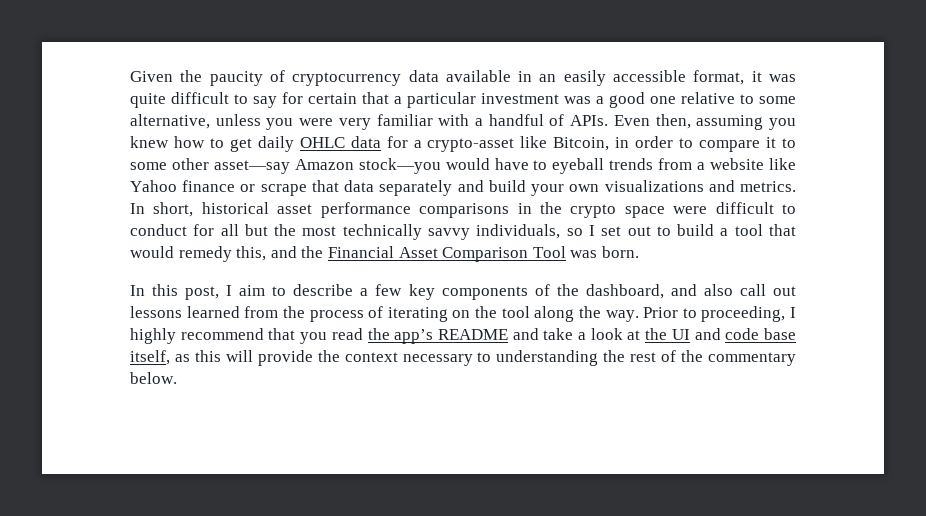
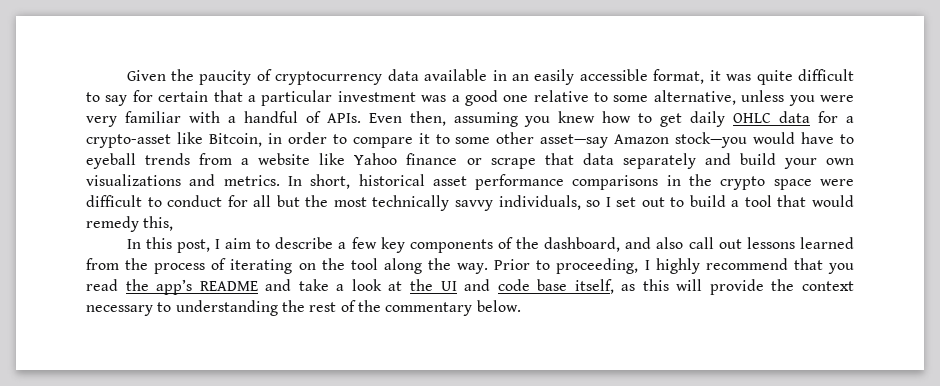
[270,246,639,262] and the Financial Asset Comparison Tool was born. -> (174, 223) none

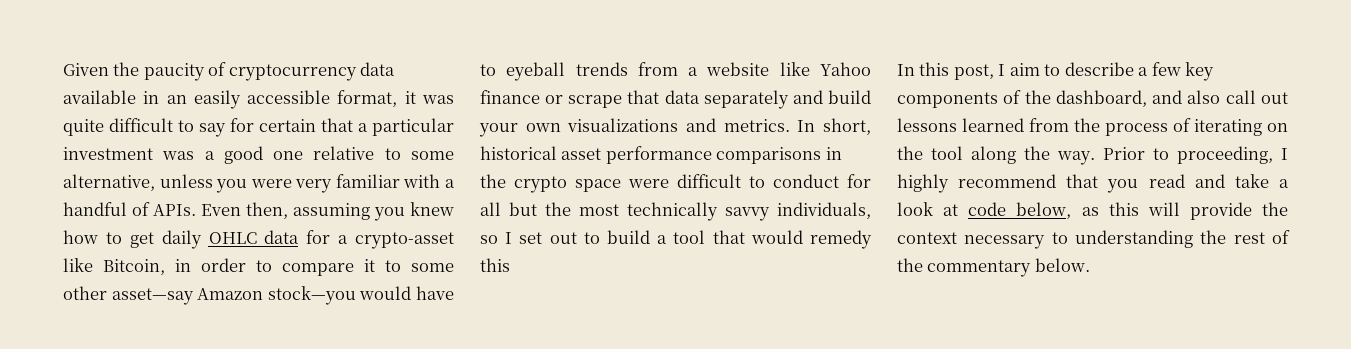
[143,216,174,231] this, -> [480,258,510,272] this
[125,279,258,295] the app’s README -> (1185, 181) none
[409,279,614,294] the UI and code base itself, -> [968,202,1072,219] code below,

